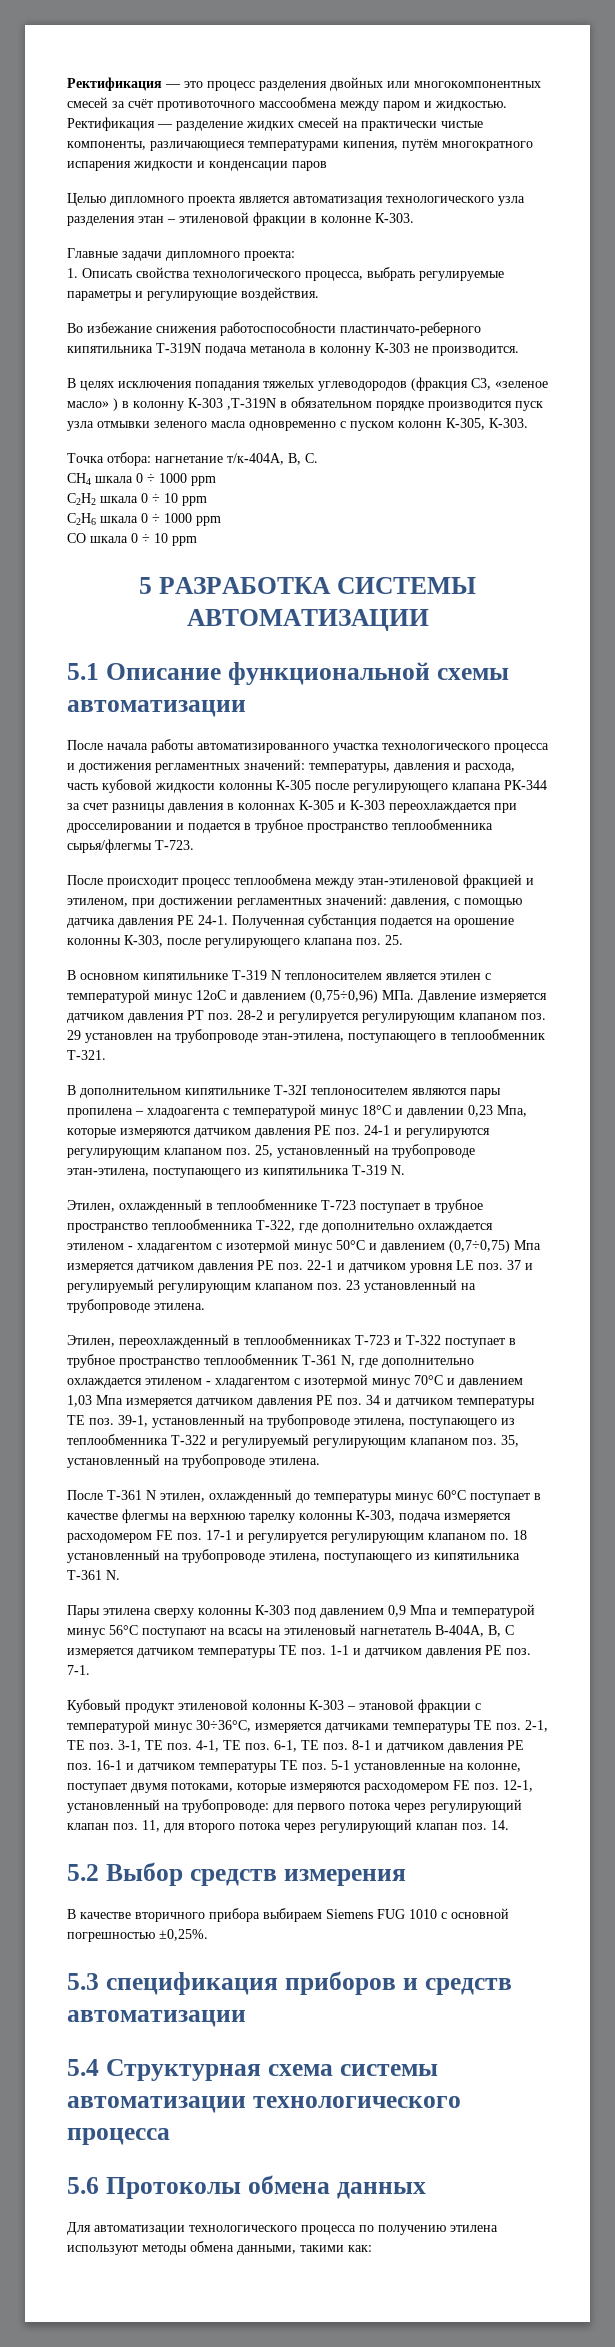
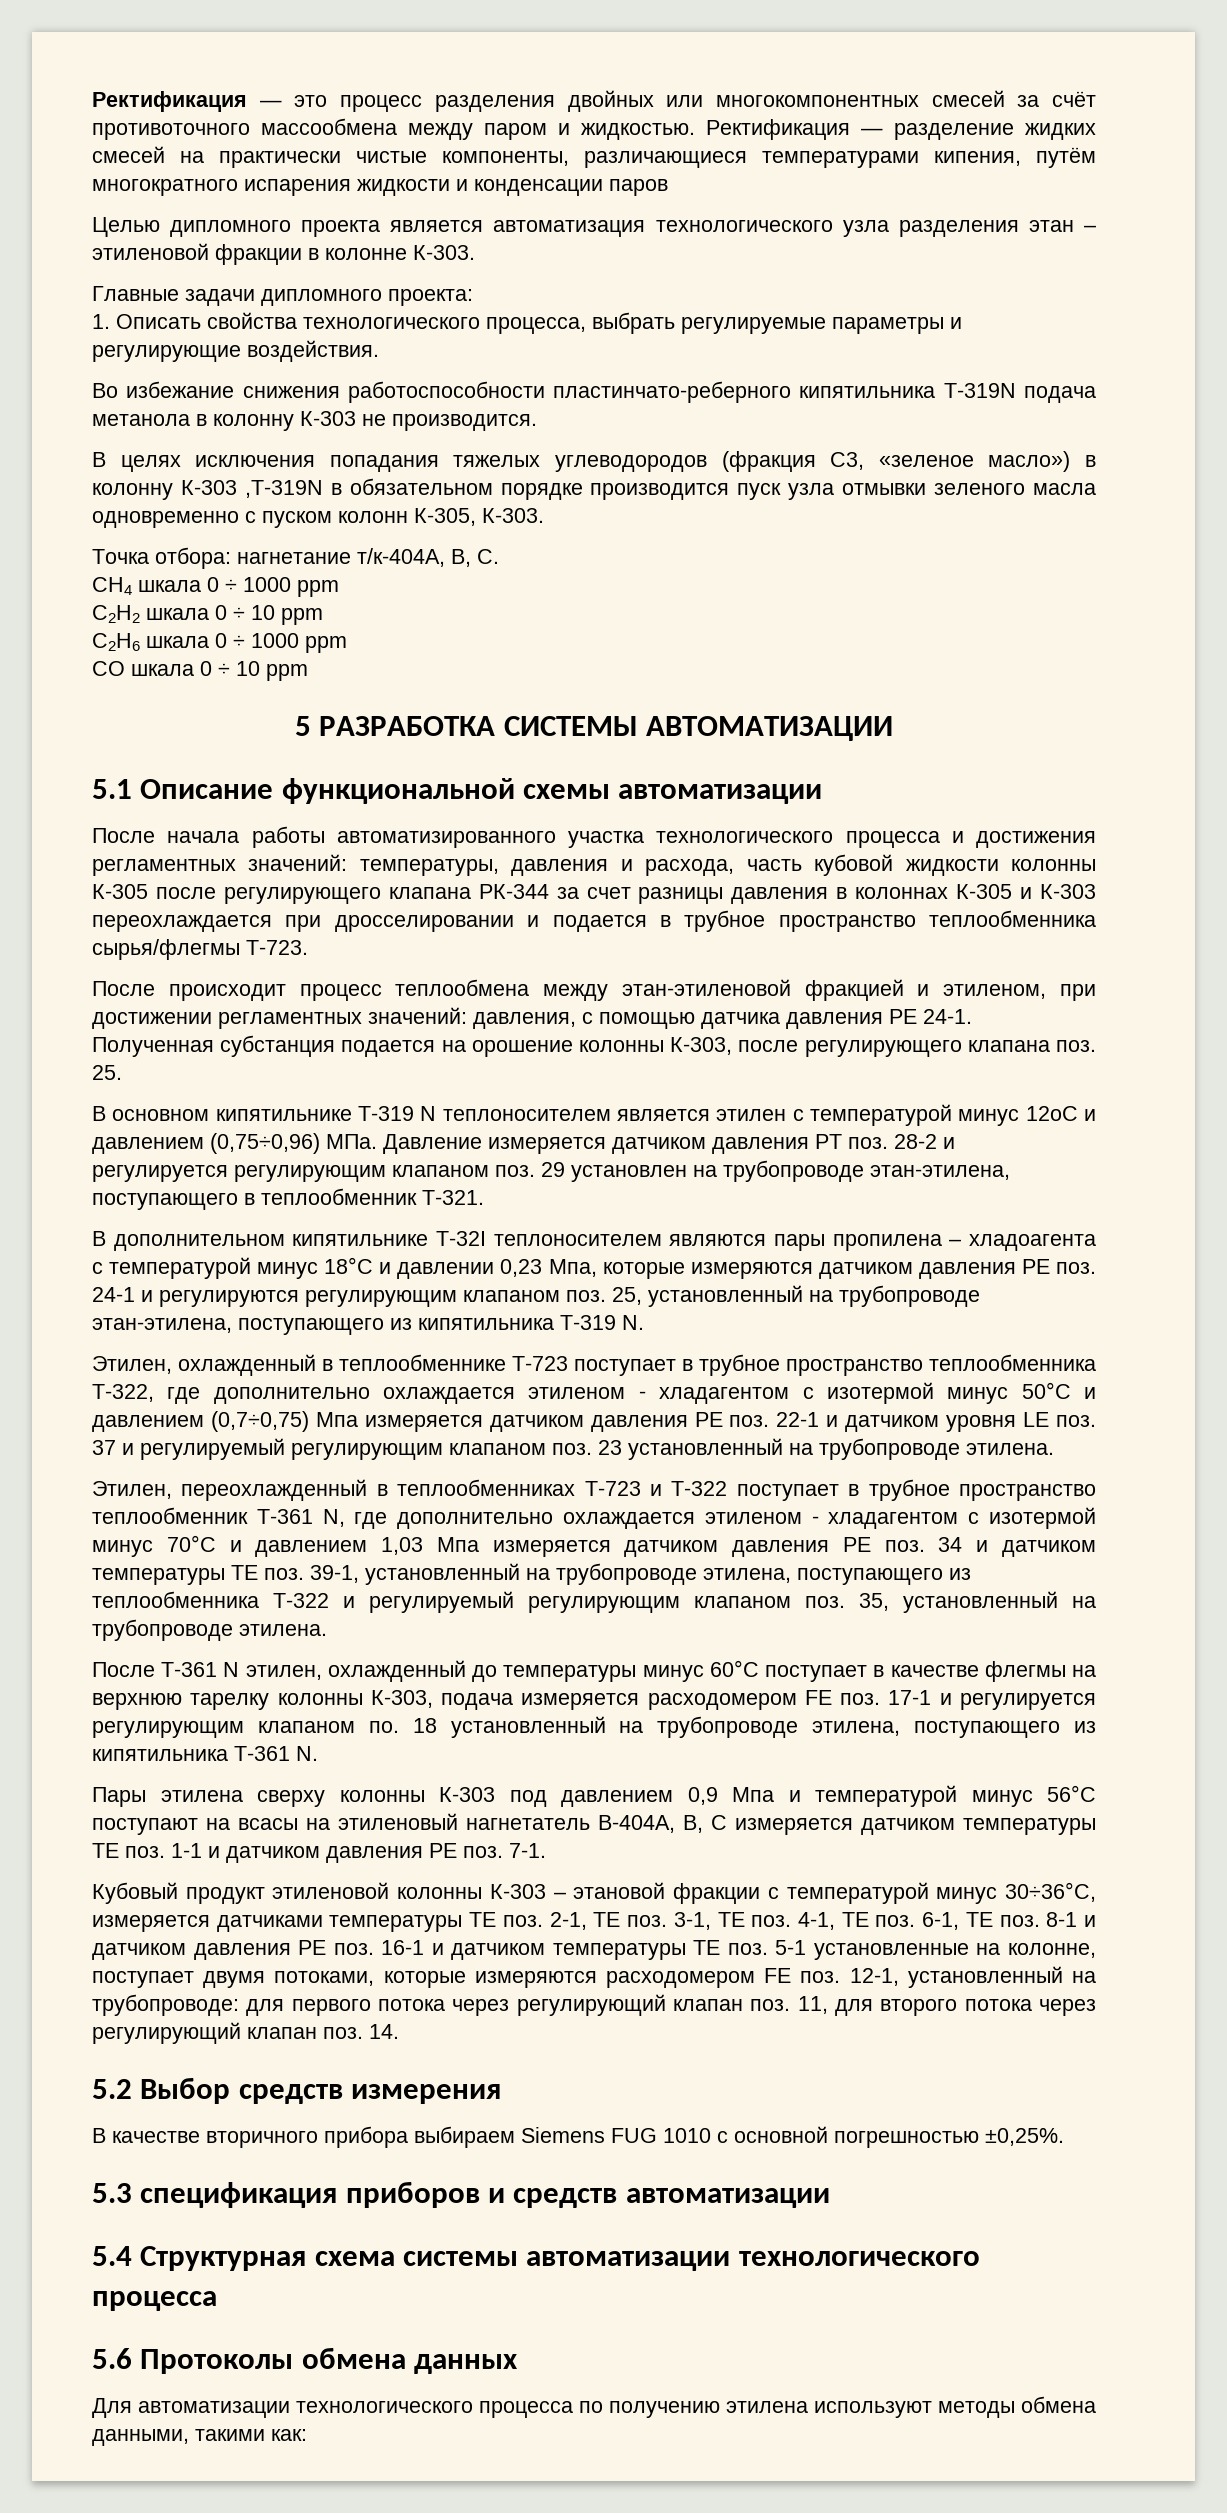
[67,398,118,411] масло» ) -> [988,451,1071,472] масло»)

